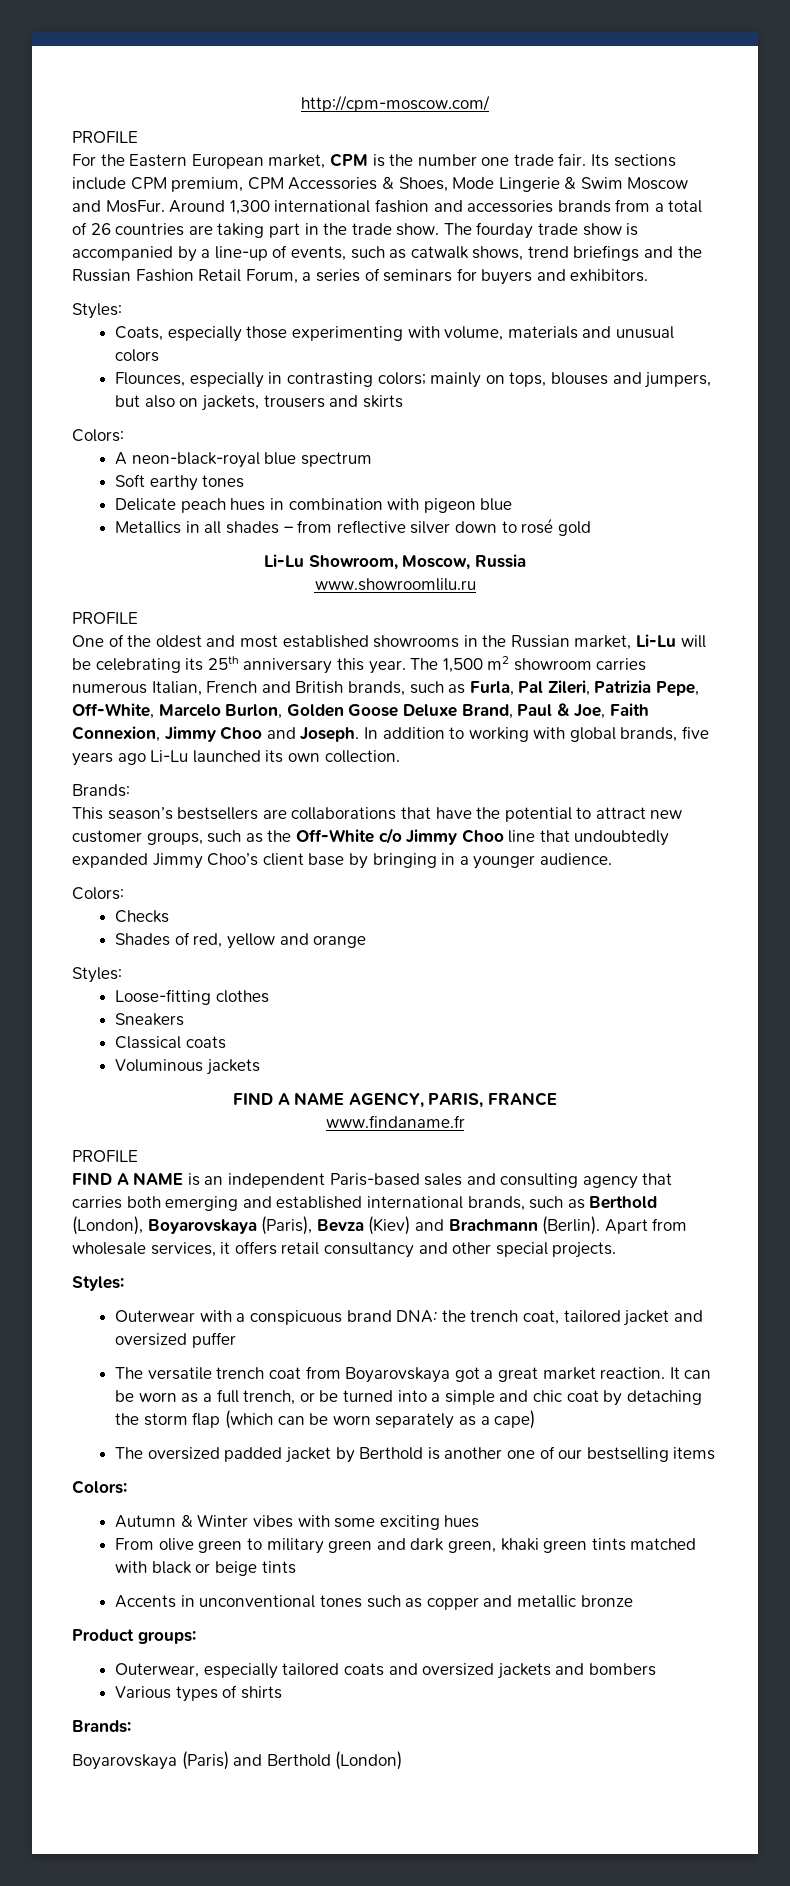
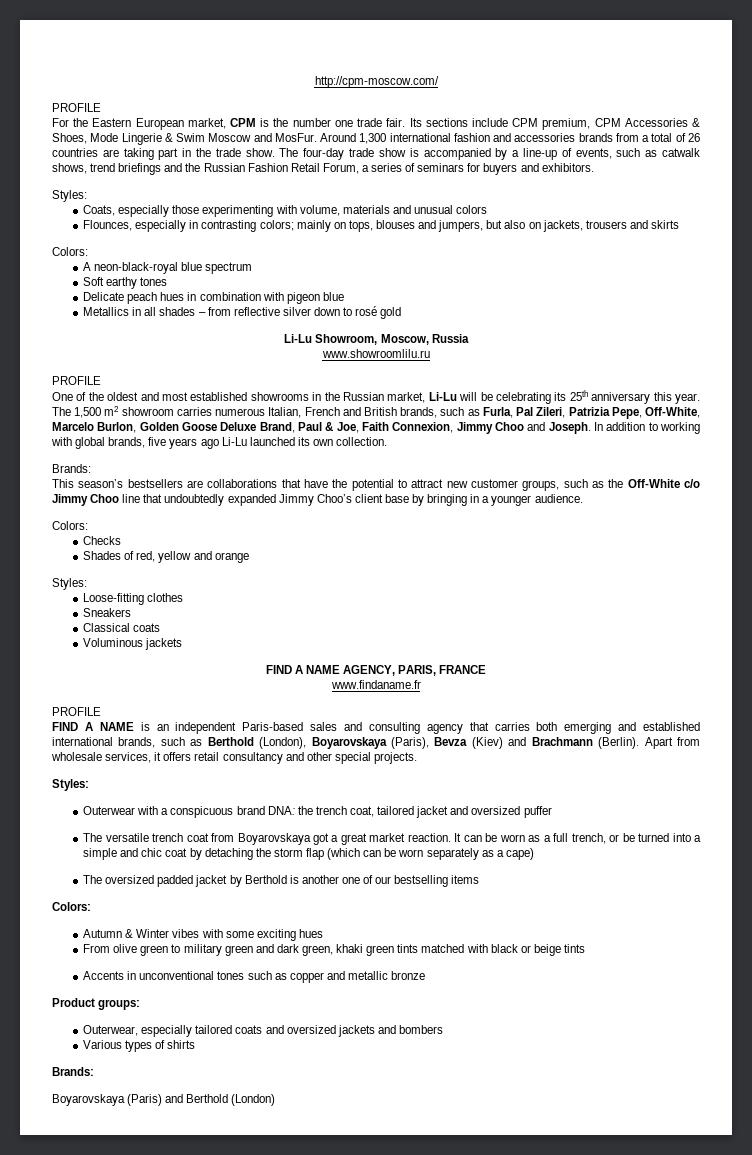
[476,222,534,239] fourday -> [303,148,345,160] four-day

